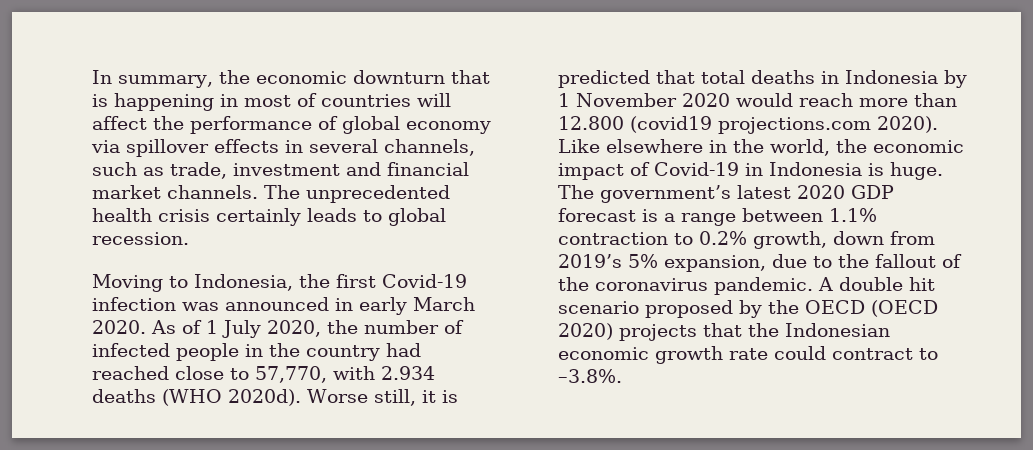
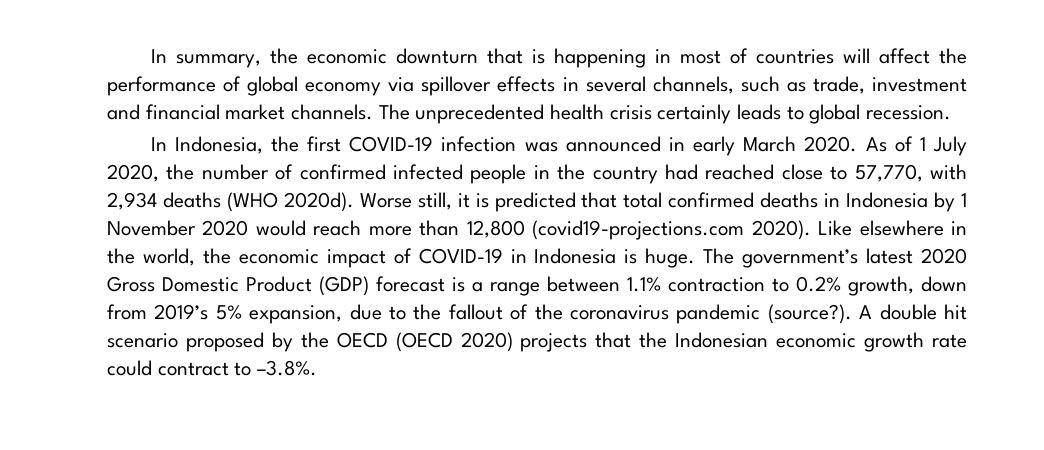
[92,274,188,292] Moving to -> [150,137,167,151] In
[382,274,467,288] Covid-19 -> [349,136,434,152] COVID-19
(464, 327) none -> [299,164,386,180] confirmed
[381,366,435,380] 2.934 -> [107,192,157,210] 2,934
(745, 77) none -> [668,192,755,208] confirmed
[558,116,871,134] 12.800 (covid19 projections.com -> [466,220,745,240] 12,800 (covid19-projections.com
[654,162,739,176] Covid-19 -> [418,248,503,264] COVID-19
[851,185,894,199] GDP -> [107,276,369,296] Gross Domestic Product (GDP)
[714,277,813,295] pandemic. -> [676,304,852,324] pandemic (source?).

